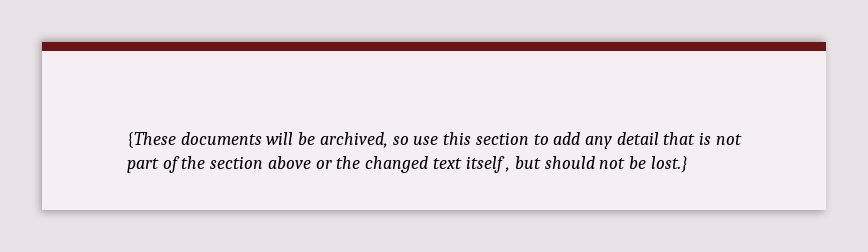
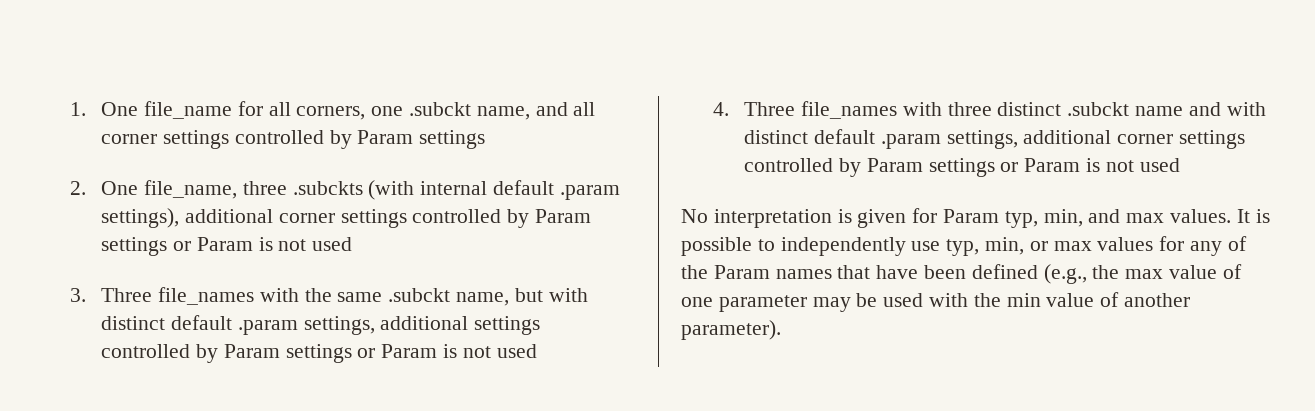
[127,132,742,149] [127,156,688,173] {These documents will be archived, so use this section to add any detail that is not part of the section above or the changed text itself , but should not be lost.} -> [69,101,596,120] [101,130,486,149] [69,180,620,200] [101,208,591,228] [101,237,353,256] [69,287,588,306] [101,315,541,335] [101,344,537,363] [712,101,1266,119] [744,129,1245,149] [744,158,1180,177] [681,208,1270,228] [681,236,1247,256] [681,264,1242,284] [681,292,1191,312] [681,320,781,340] 1. One file_name for all corners, one .subckt name, and all corner settings controlled by Param settings // 2. One file_name, three .subckts (with internal default .param settings), additional corner settings controlled by Param settings or Param is not used // 3. Three file_names with the same .subckt name, but with distinct default .param settings, additional settings controlled by Param settings or Param is not used // 4. Three file_names with three distinct .subckt name and with distinct default .param settings, additional corner settings controlled by Param settings or Param is not used // No interpretation is given for Param typ, min, and max values. It is possible to independently use typ, min, or max values for any of the Param names that have been defined (e.g., the max value of one parameter may be used with the min value of another parameter).

